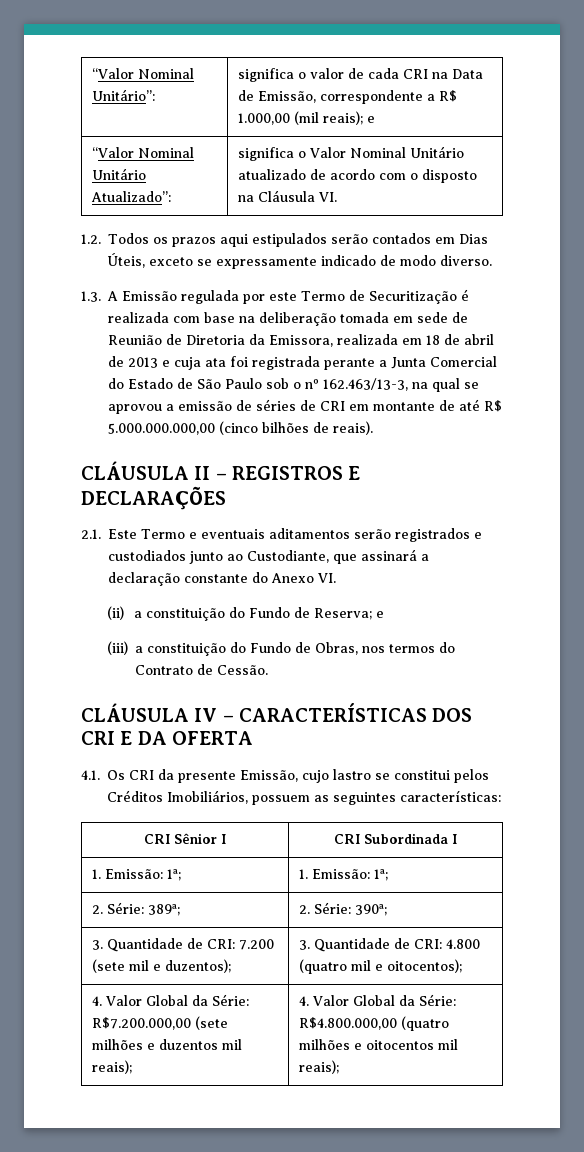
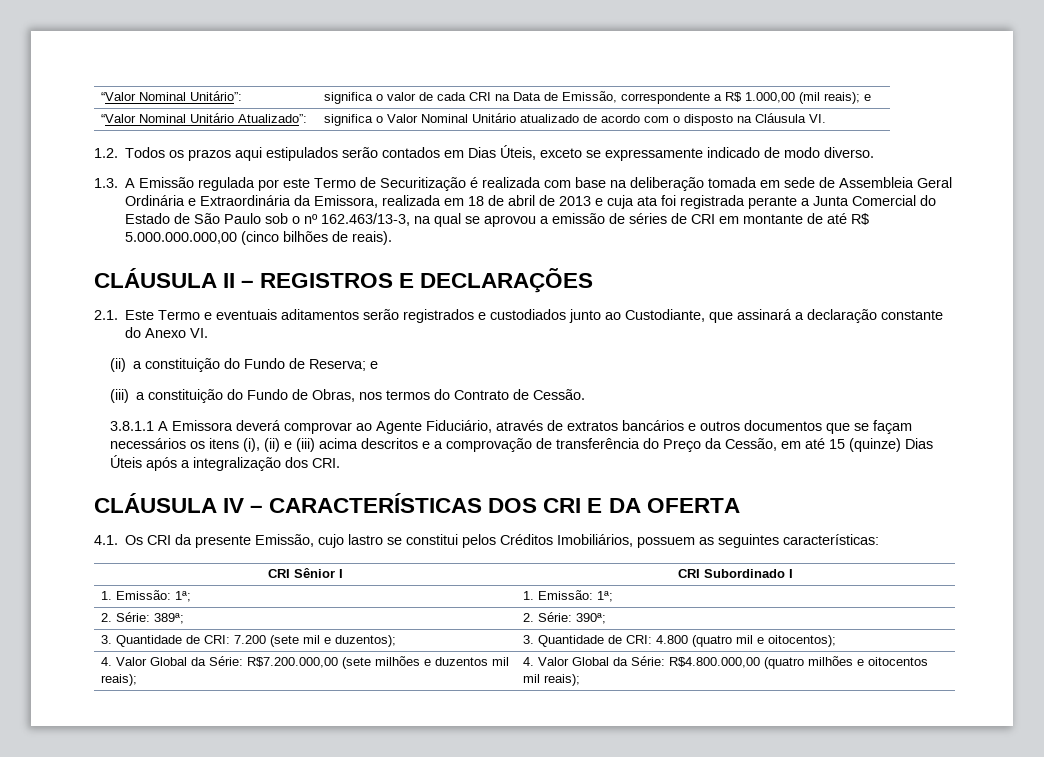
[108,334,245,345] Reunião de Diretoria -> [839,177,953,188] [125,195,292,206] Assembleia Geral Ordinária e Extraordinária
(269, 670) none -> [110,420,913,434] [110,438,934,452] [110,455,341,471] // 3.8.1.1 A Emissora deverá comprovar ao Agente Fiduciário, através de extratos bancários e outros documentos que se façam necessários os itens (i), (ii) e (iii) acima descritos e a comprovação de transferência do Preço da Cessão, em até 15 (quinze) Dias Úteis após a integralização dos CRI.
[364,833,448,844] Subordinada -> [704,569,785,578] Subordinado

